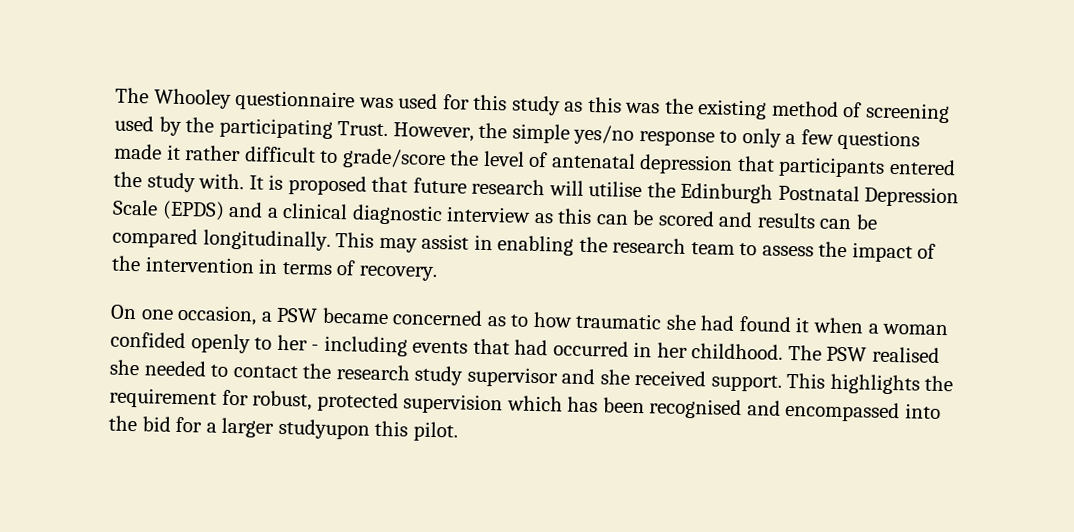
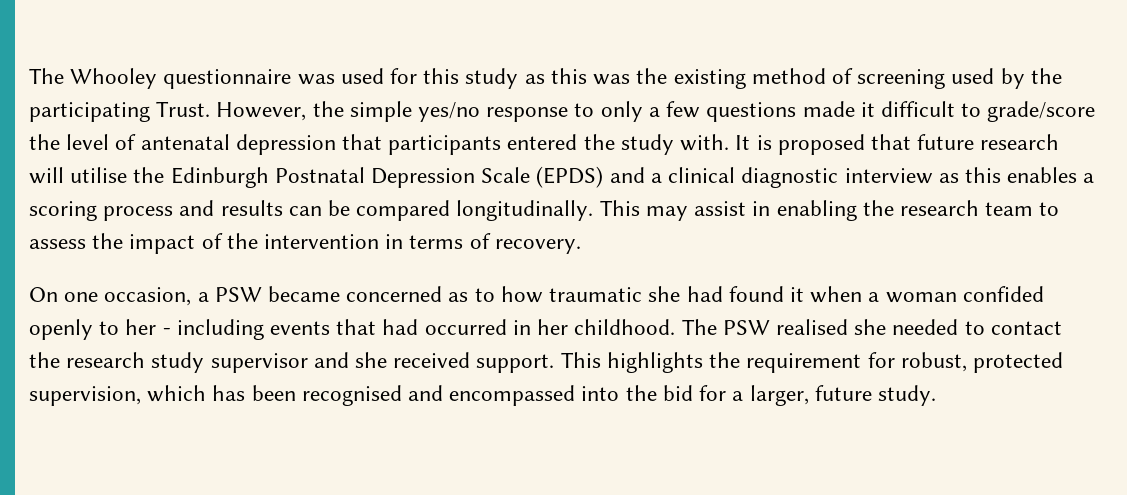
[185,145,242,162] rather -> (875, 109) none
[595,209,715,227] can be scored -> [1007,167,1095,183] [29,201,174,221] enables a scoring process
[403,393,504,415] supervision -> [29,386,141,406] supervision,
[221,417,458,442] larger studyupon this pilot. -> [749,385,936,406] larger, future study.

